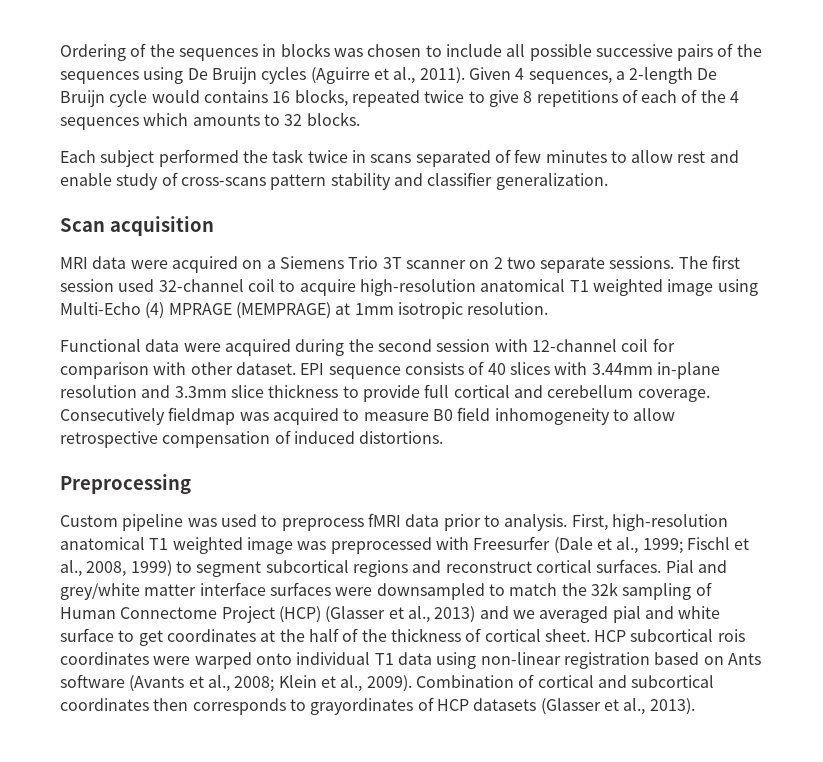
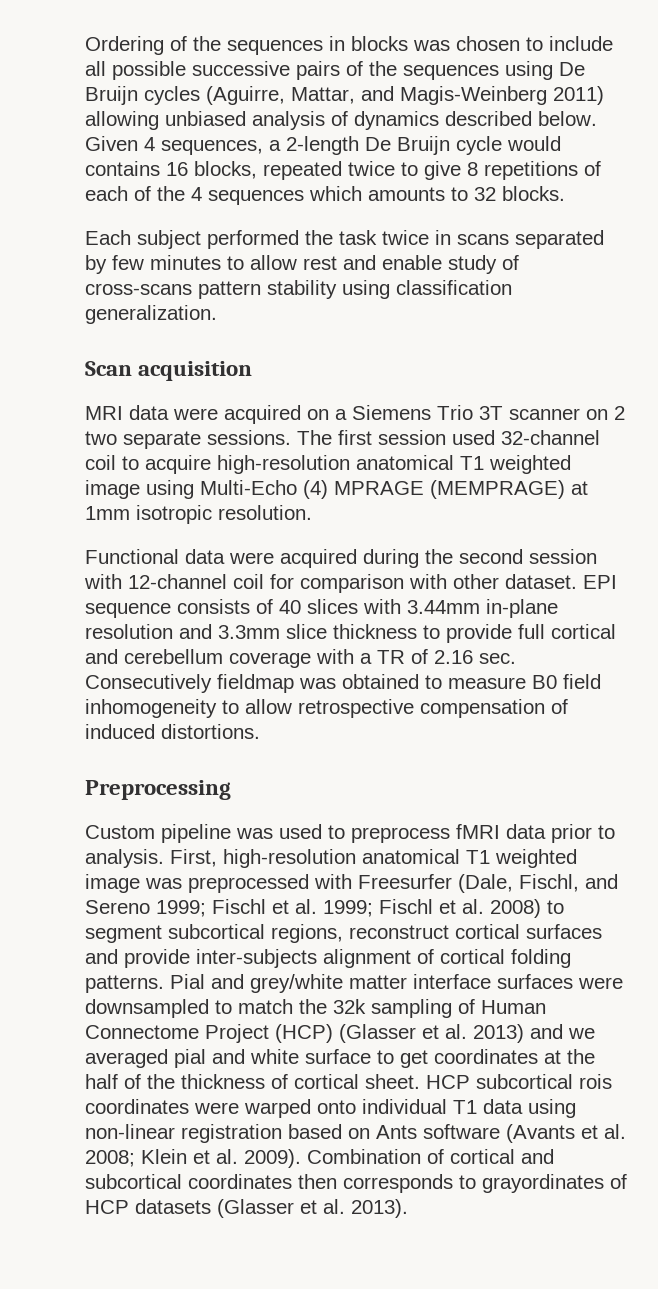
[310,67,465,84] (Aguirre et al., 2011). -> [206,86,604,105] [85,111,597,130] (Aguirre, Mattar, and Magis-Weinberg 2011) allowing unbiased analysis of dynamics described below.
[494,149,511,163] of -> [85,255,107,274] by
[393,172,493,186] and classifier -> [342,280,512,299] using classification
[637,389,710,402] coverage. -> [229,649,516,668] coverage with a TR of 2.16 sec.
[272,408,339,425] acquired -> [342,674,419,689] obtained
[553,537,750,554] [60,559,662,577] (Dale et al., 1999; Fischl et al., 2008, 1999) to segment subcortical regions and reconstruct cortical surfaces. -> [458,874,618,893] [85,899,564,918] [85,924,602,943] [85,949,571,968] [85,975,164,993] (Dale, Fischl, and Sereno 1999; Fischl et al. 1999; Fischl et al. 2008) to segment subcortical regions, reconstruct cortical surfaces and provide inter-subjects alignment of cortical folding patterns.
[407,606,430,623] al., -> [445,1024,467,1039] al.
[207,675,230,692] al., -> [604,1124,626,1139] al.
[340,675,363,692] al., -> [216,1149,238,1164] al.
[623,698,646,715] al., -> [323,1199,345,1214] al.

